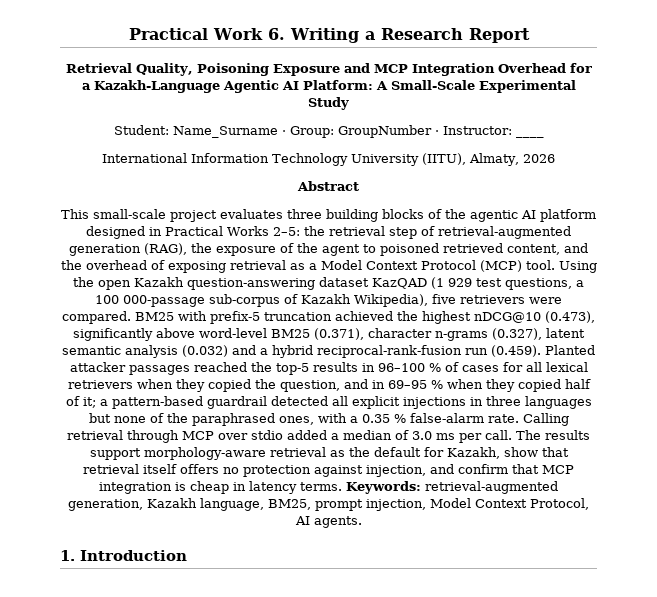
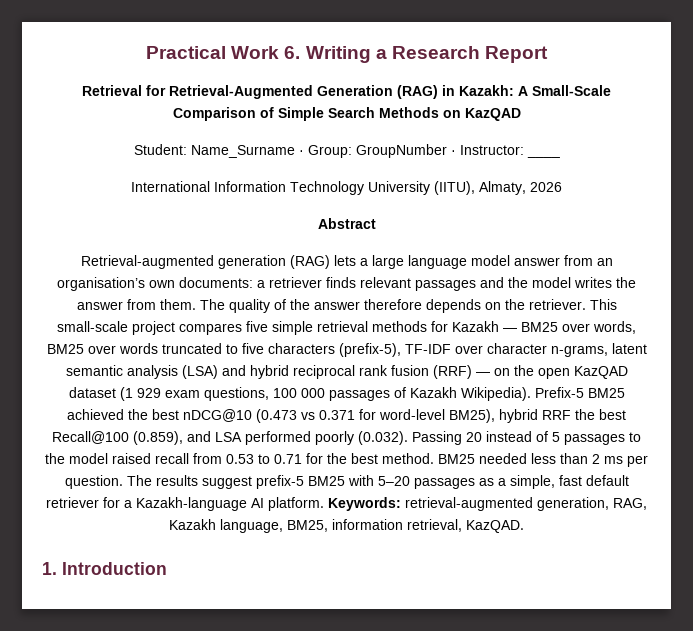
[135,63,592,76] [81,80,576,93] [308,97,349,110] Quality, Poisoning Exposure and MCP Integration Overhead for a Kazakh-Language Agentic AI Platform: A Small-Scale Experimental Study -> [146,85,611,99] [172,107,521,121] for Retrieval-Augmented Generation (RAG) in Kazakh: A Small-Scale Comparison of Simple Search Methods on KazQAD
[61,209,596,222] [86,226,571,239] [69,243,588,256] [60,260,597,273] [73,277,584,290] [95,294,562,307] [62,311,595,324] [73,328,585,341] [62,345,595,358] [69,362,588,375] [67,379,591,392] [65,396,592,409] [88,413,569,426] [67,430,432,443] This small-scale project evaluates three building blocks of the agentic AI platform designed in Practical Works 2–5: the retrieval step of retrieval-augmented generation (RAG), the exposure of the agent to poisoned retrieved content, and the overhead of exposing retrieval as a Model Context Protocol (MCP) tool. Using the open Kazakh question-answering dataset KazQAD (1 929 test questions, a 100 000-passage sub-corpus of Kazakh Wikipedia), five retrievers were compared. BM25 with prefix-5 truncation achieved the highest nDCG@10 (0.473), significantly above word-level BM25 (0.371), character n-grams (0.327), latent semantic analysis (0.032) and a hybrid reciprocal-rank-fusion run (0.459). Planted attacker passages reached the top-5 results in 96–100 % of cases for all lexical retrievers when they copied the question, and in 69–95 % when they copied half of it; a pattern-based guardrail detected all explicit injections in three languages but none of the paraphrased ones, with a 0.35 % false-alarm rate. Calling retrieval through MCP over stdio added a median of 3.0 -> [80,255,613,269] [57,277,636,291] [76,299,617,313] [57,321,636,335] [46,343,647,357] [65,365,628,379] [68,387,625,401] [67,409,626,423] [52,431,641,445] [45,453,600,464] Retrieval-augmented generation (RAG) lets a large language model answer from an organisation’s own documents: a retriever finds relevant passages and the model writes the answer from them. The quality of the answer therefore depends on the retriever. This small-scale project compares five simple retrieval methods for Kazakh — BM25 over words, BM25 over words truncated to five characters (prefix-5), TF-IDF over character n-grams, latent semantic analysis (LSA) and hybrid reciprocal rank fusion (RRF) — on the open KazQAD dataset (1 929 exam questions, 100 000 passages of Kazakh Wikipedia). Prefix-5 BM25 achieved the best nDCG@10 (0.473 vs 0.371 for word-level BM25), hybrid RRF the best Recall@100 (0.859), and LSA performed poorly (0.032). Passing 20 instead of 5 passages to the model raised recall from 0.53 to 0.71 for the best method. BM25 needed less than 2
[485,430,512,440] call. -> [64,475,123,489] question.
[89,447,569,460] [83,464,574,477] [99,481,342,494] support morphology-aware retrieval as the default for Kazakh, show that retrieval itself offers no protection against injection, and confirm that MCP integration is cheap in latency terms. -> [201,475,629,489] [46,497,324,511] suggest prefix-5 BM25 with 5–20 passages as a simple, fast default retriever for a Kazakh-language AI platform.
(143, 505) none -> [613,498,647,510] RAG,
[315,498,589,511] [294,516,362,528] prompt injection, Model Context Protocol, AI agents. -> [332,519,524,533] information retrieval, KazQAD.

